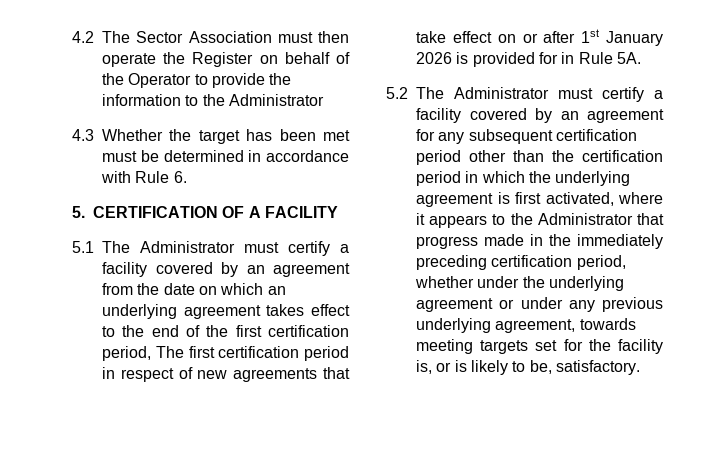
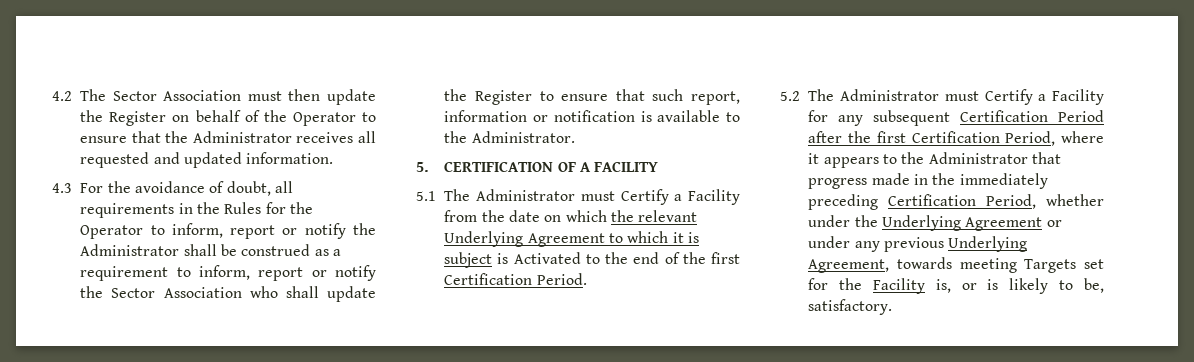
[102,53,156,67] operate -> [326,89,376,105] update
[211,73,292,88] [102,94,324,106] [72,129,350,144] [102,150,349,162] [101,171,187,183] provide the information to the Administrator // 4.3 Whether the target has been met must be determined in accordance with Rule 6. -> [80,131,376,143] [80,152,334,168] [52,181,293,196] [80,202,313,218] [80,223,376,239] [80,244,341,256] [80,265,376,281] [80,286,376,302] [444,89,740,105] [444,110,740,122] [444,131,575,143] ensure that the Administrator receives all requested and updated information. // 4.3 For the avoidance of doubt, all requirements in the Rules for the Operator to inform, report or notify the Administrator shall be construed as a requirement to inform, report or notify the Sector Association who shall update the Register to ensure that such report, information or notification is available to the Administrator.
[288,241,349,256] [102,262,350,277] certify a facility covered by an agreement -> [620,189,740,205] Certify a Facility
[267,286,286,295] [102,304,351,319] an underlying agreement takes effect -> [610,210,698,222] [444,231,699,247] [444,252,581,268] the relevant Underlying Agreement to which it is subject is Activated
[268,325,350,337] [102,346,349,361] [102,367,350,382] [416,29,663,46] [416,52,641,67] [386,87,663,102] [416,108,664,123] [416,129,637,144] [416,150,663,165] [416,171,631,186] [416,192,614,207] certification period, The first certification period in respect of new agreements that take effect on or after 1st January 2026 is provided for in Rule 5A. // 5.2 The Administrator must certify a facility covered by an agreement for any subsequent certification period other than the certification period in which the underlying agreement is first activated, -> [444,273,587,285] [780,89,1104,105] [808,110,1104,126] [808,131,1056,146] Certification Period. // 5.2 The Administrator must Certify a Facility for any subsequent Certification Period after the first Certification Period,
[491,255,626,270] certification period, -> [888,194,1037,209] Certification Period,
[548,276,624,291] [416,298,493,312] underlying agreement -> [881,215,1043,231] Underlying Agreement
[416,318,576,333] underlying agreement, -> [948,236,1028,252] [808,259,890,273] Underlying Agreement,
[480,340,529,354] targets -> [1024,259,1077,273] Targets
[618,339,663,354] facility -> [872,278,925,294] Facility

